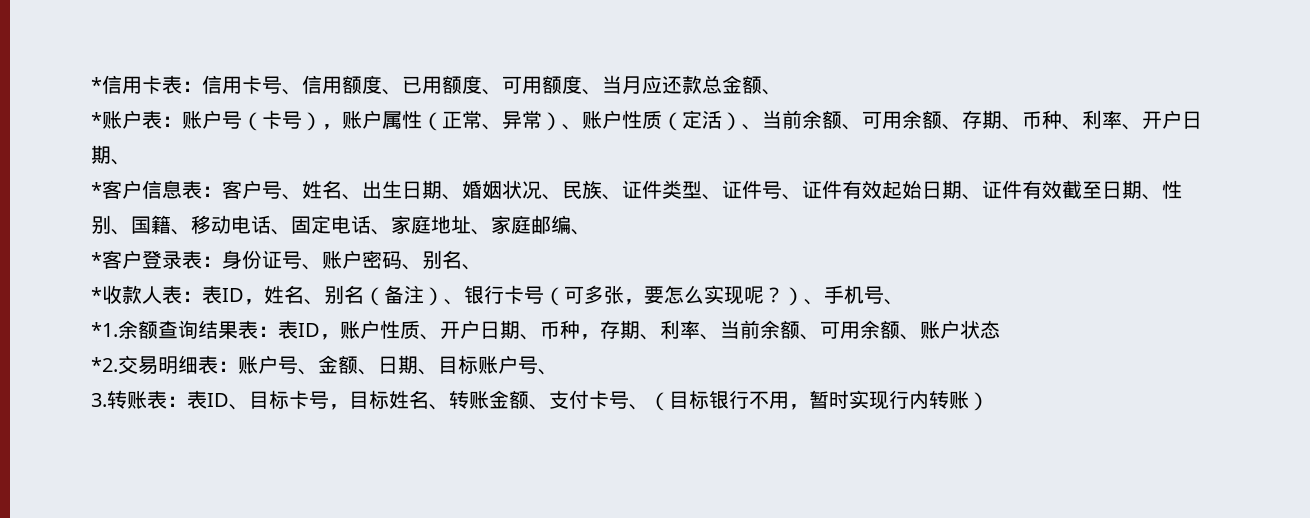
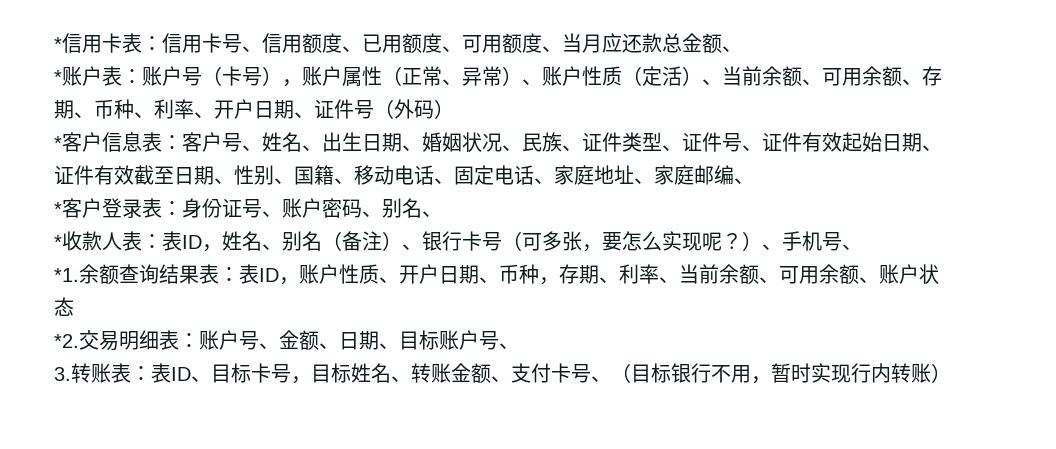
(131, 162) none -> [314,99,454,119] 证件号（外码）

